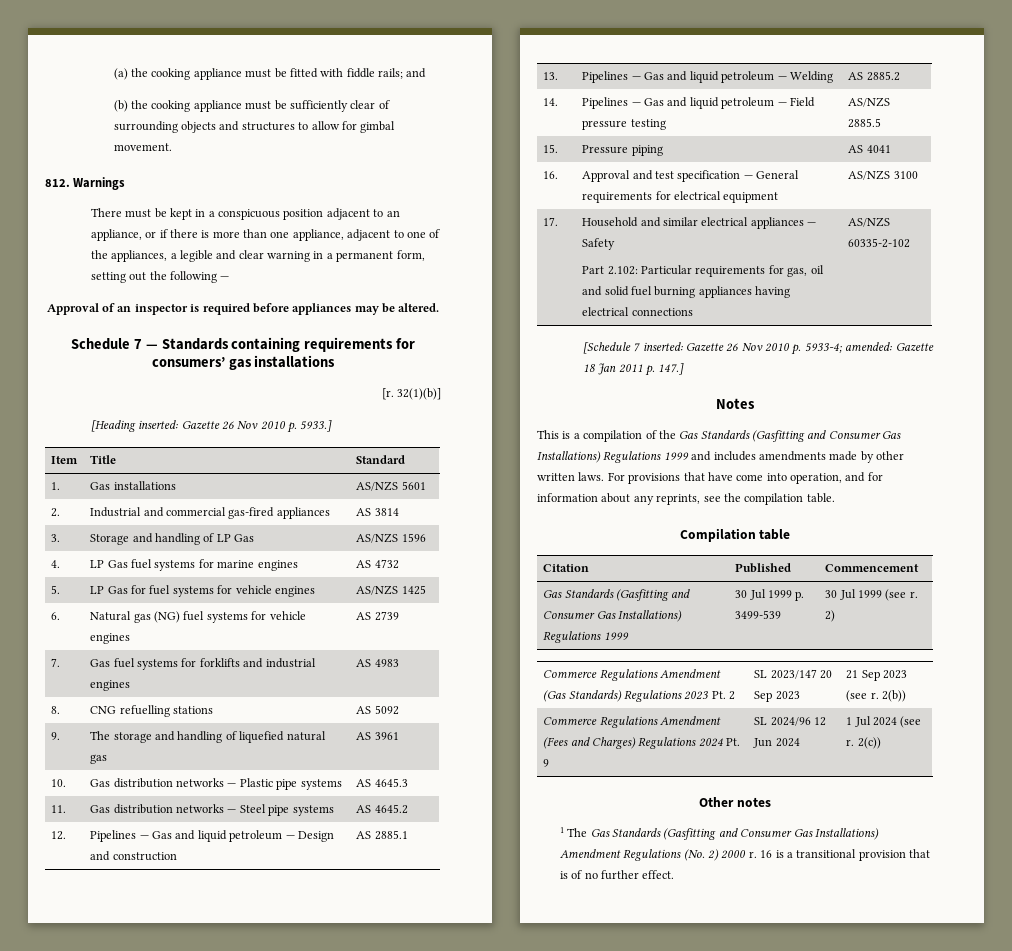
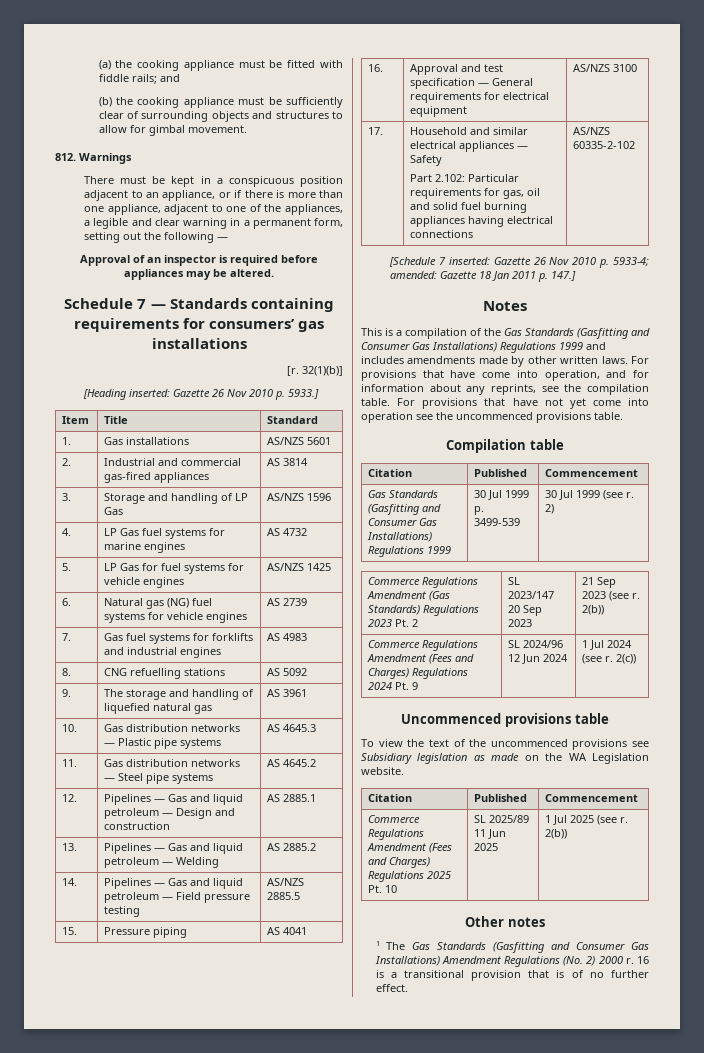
(835, 498) none -> [397,398,649,409] [361,412,623,423] For provisions that have not yet come into operation see the uncommenced provisions table.
(881, 743) none -> [401,713,609,727] [361,739,649,750] [361,753,649,764] [361,767,404,775] [368,794,413,802] [474,794,528,802] [545,794,639,802] [368,815,421,823] [368,829,425,840] [367,843,453,853] [368,857,431,868] [368,871,452,882] [368,885,398,893] [474,815,530,823] [474,829,507,839] [474,843,499,851] [545,815,629,825] [545,829,568,839] // Uncommenced provisions table // To view the text of the uncommenced provisions see Subsidiary legislation as made on the WA Legislation website. // Citation | Published | Commencement // Commerce Regulations Amendment (Fees and Charges) Regulations 2025 Pt. 10 | SL 2025/89 11 Jun 2025 | 1 Jul 2025 (see r. 2(b))

